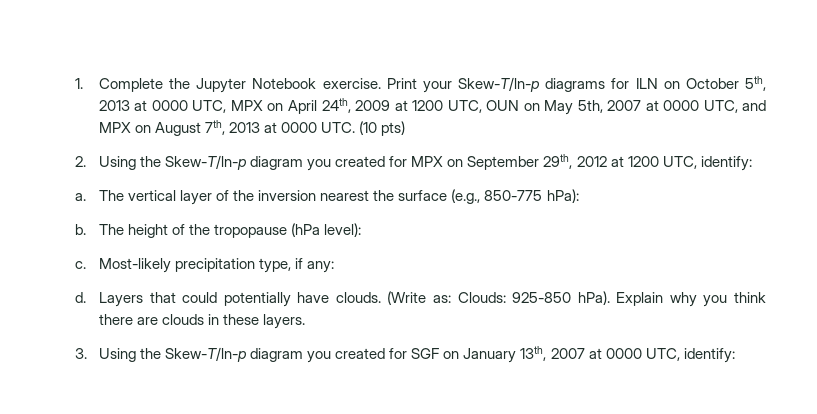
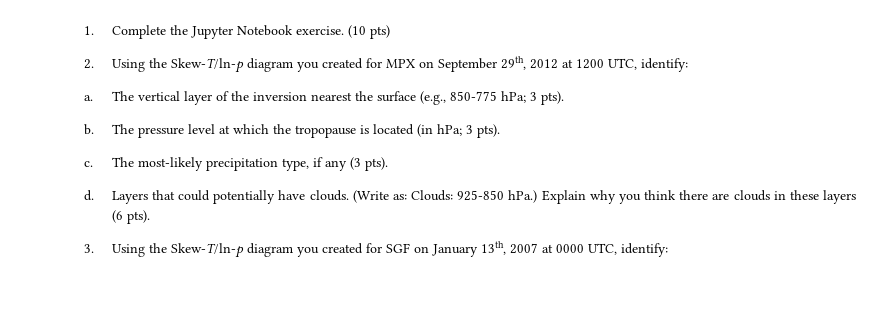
[386,76,766,93] [98,98,766,115] [98,120,356,136] Print your Skew-T/ln-p diagrams for ILN on October 5th, 2013 at 0000 UTC, MPX on April 24th, 2009 at 1200 UTC, OUN on May 5th, 2007 at 0000 UTC, and MPX on August 7th, 2013 at 0000 UTC. -> (344, 30) none
[546,189,579,203] hPa): -> [500,91,564,105] hPa; 3 pts).
[128,223,362,238] height of the tropopause (hPa level): -> [137,124,500,138] pressure level at which the tropopause is located (in hPa; 3 pts).
[98,258,171,273] Most-likely -> [111,157,203,171] The most-likely
[307,261,335,273] any: -> [324,157,388,171] any (3 pts).
[577,291,610,305] hPa). -> [508,190,538,203] hPa.)
[263,314,306,329] layers. -> [823,190,857,204] [111,210,150,224] layers (6 pts).

